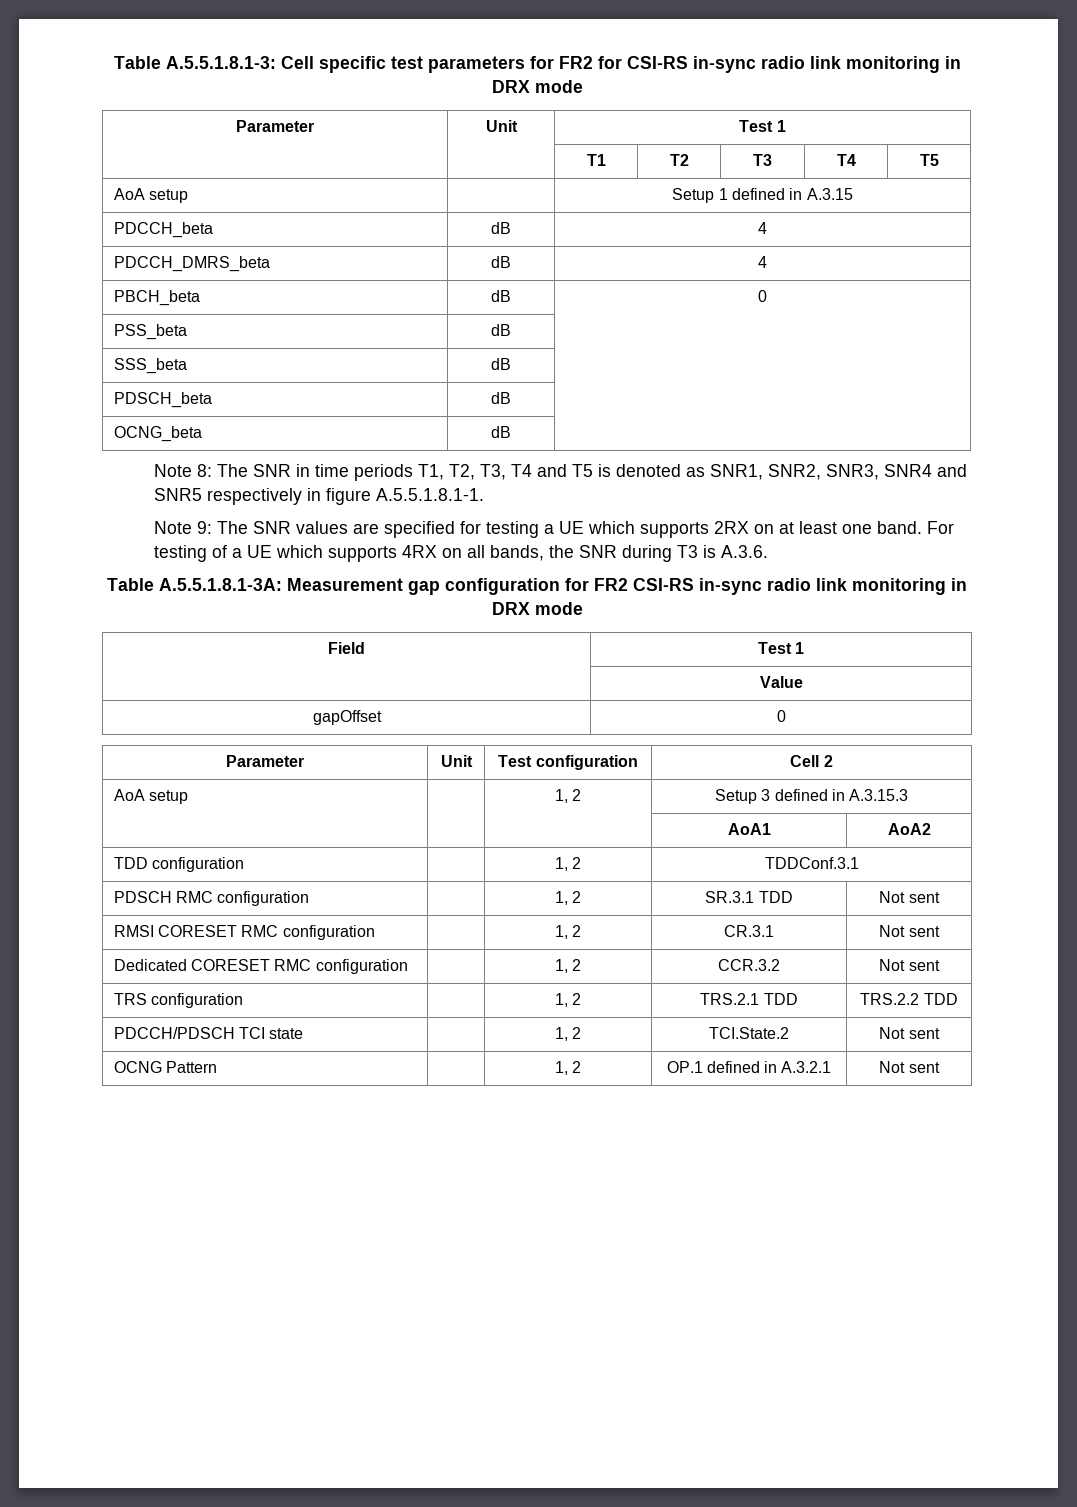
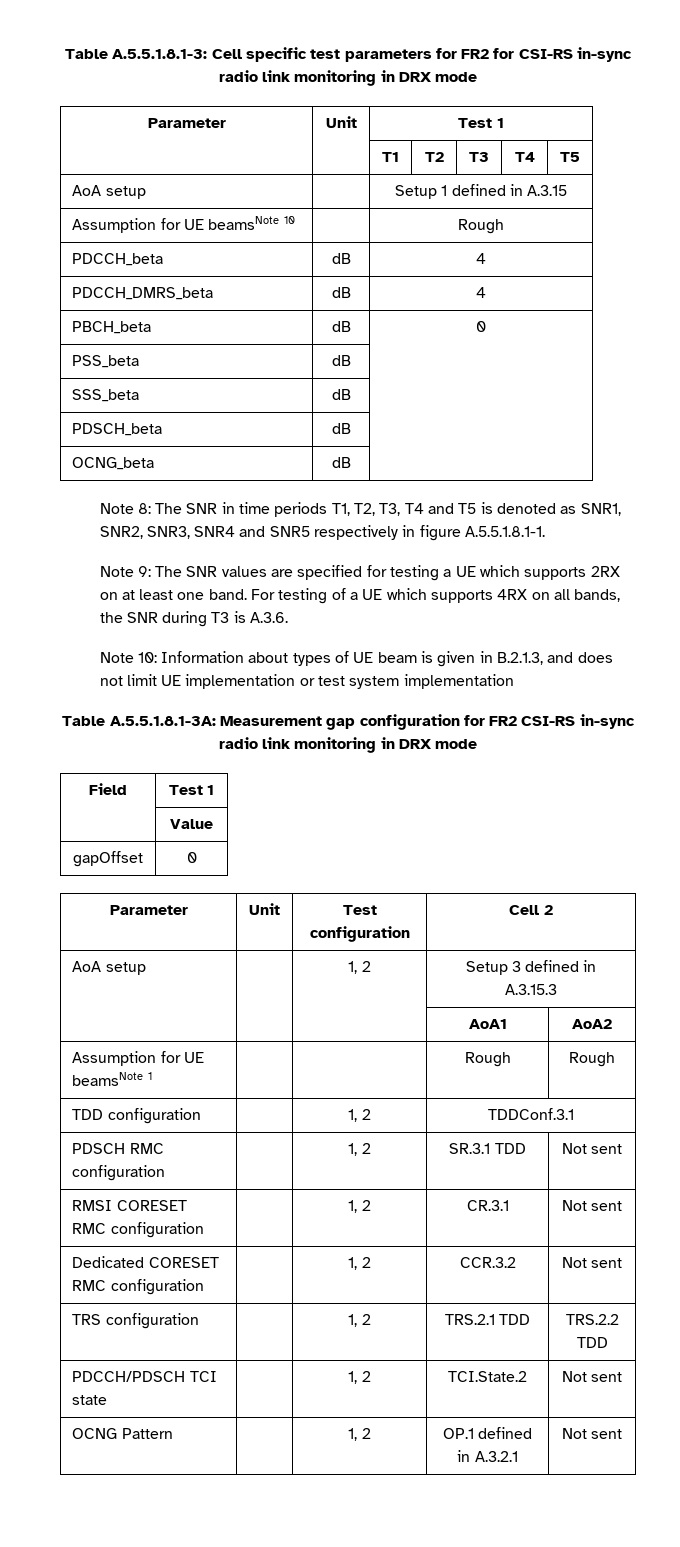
(853, 194) none -> [72,216,295,233] [458,219,504,234] // Assumption for UE beamsNote 10 | | Rough
(769, 551) none -> [99,651,613,667] [99,674,514,689] // Note 10: Information about types of UE beam is given in B.2.1.3, and does not limit UE implementation or test system implementation
(931, 829) none -> [72,1051,204,1066] [72,1072,152,1086] [464,1052,511,1067] [569,1052,615,1067] // Assumption for UE beamsNote 1 | | | Rough | Rough

